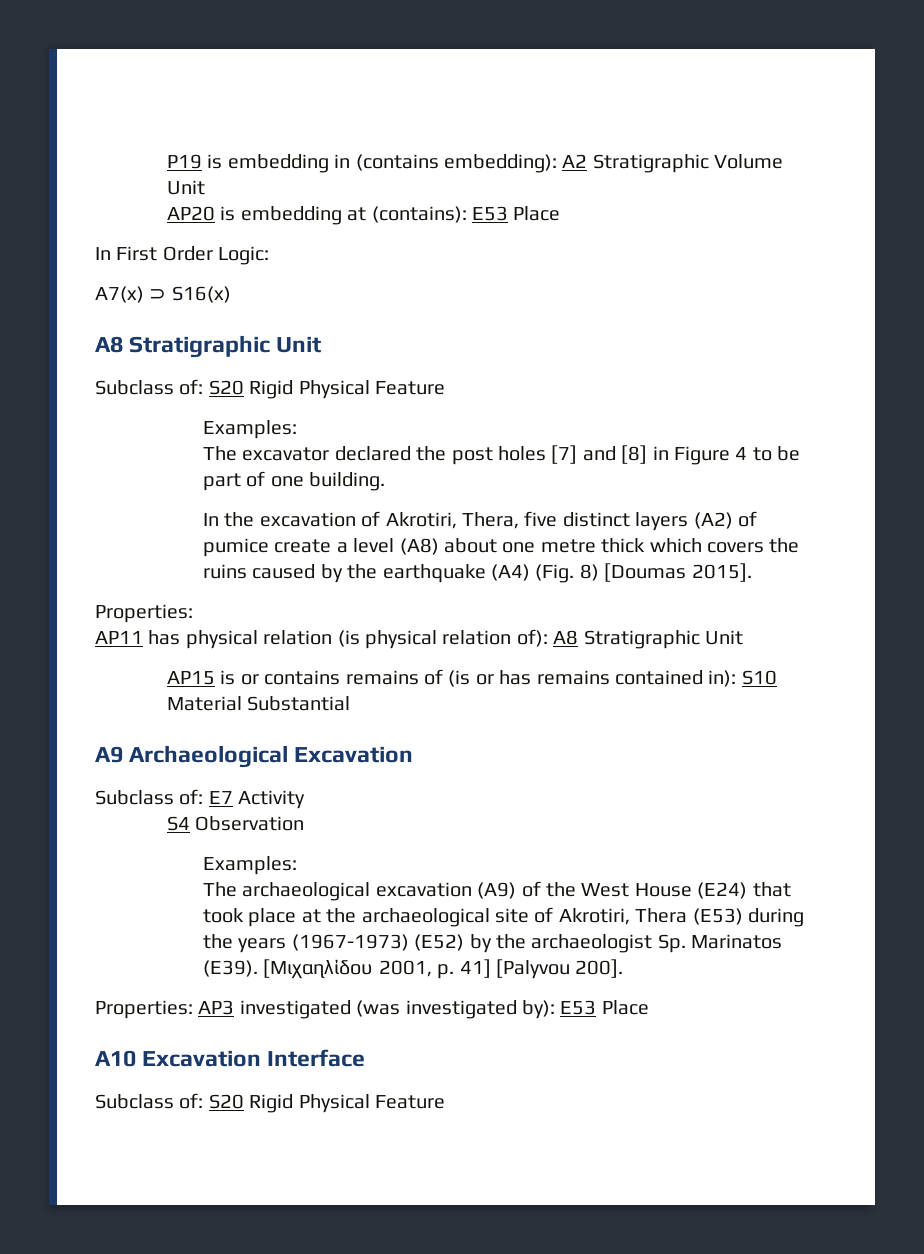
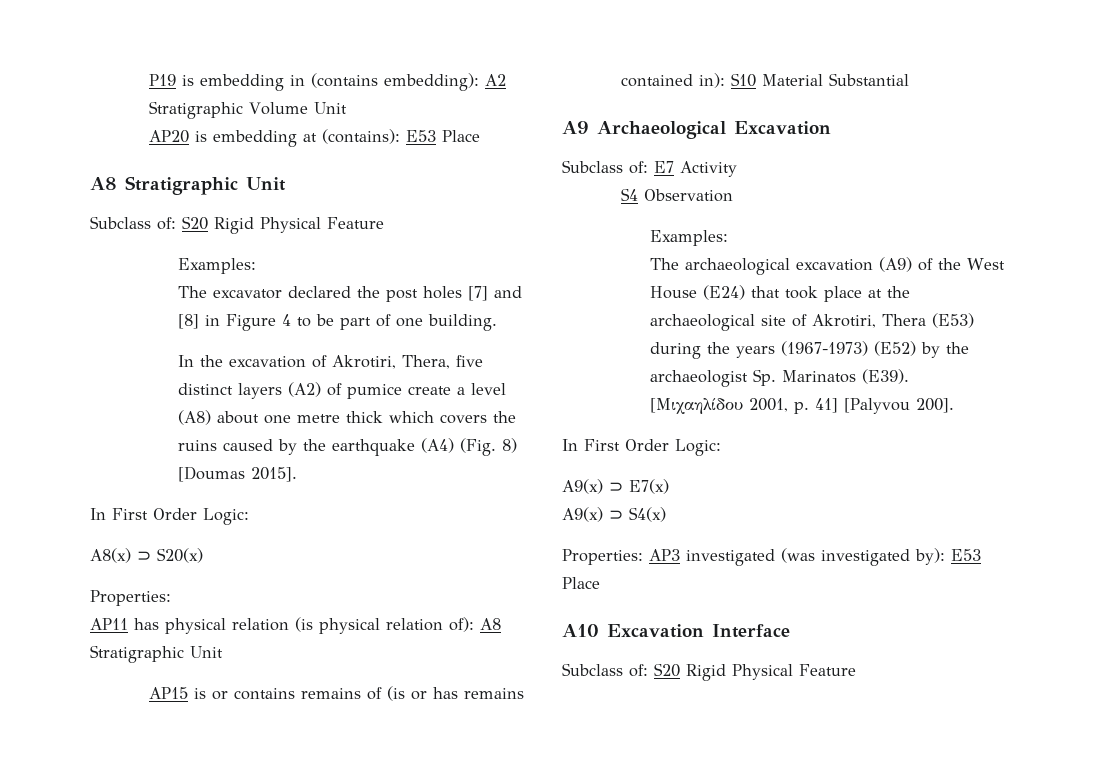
[95,246,270,265] [95,286,231,303] // In First Order Logic: // A7(x) ⊃ S16(x) -> (480, 136) none
(752, 572) none -> [90,508,249,525] [90,548,203,563] // In First Order Logic: // A8(x) ⊃ S20(x)
(624, 968) none -> [562,439,721,456] [562,479,669,494] [562,507,666,522] // In First Order Logic: // A9(x) ⊃ E7(x) // A9(x) ⊃ S4(x)

